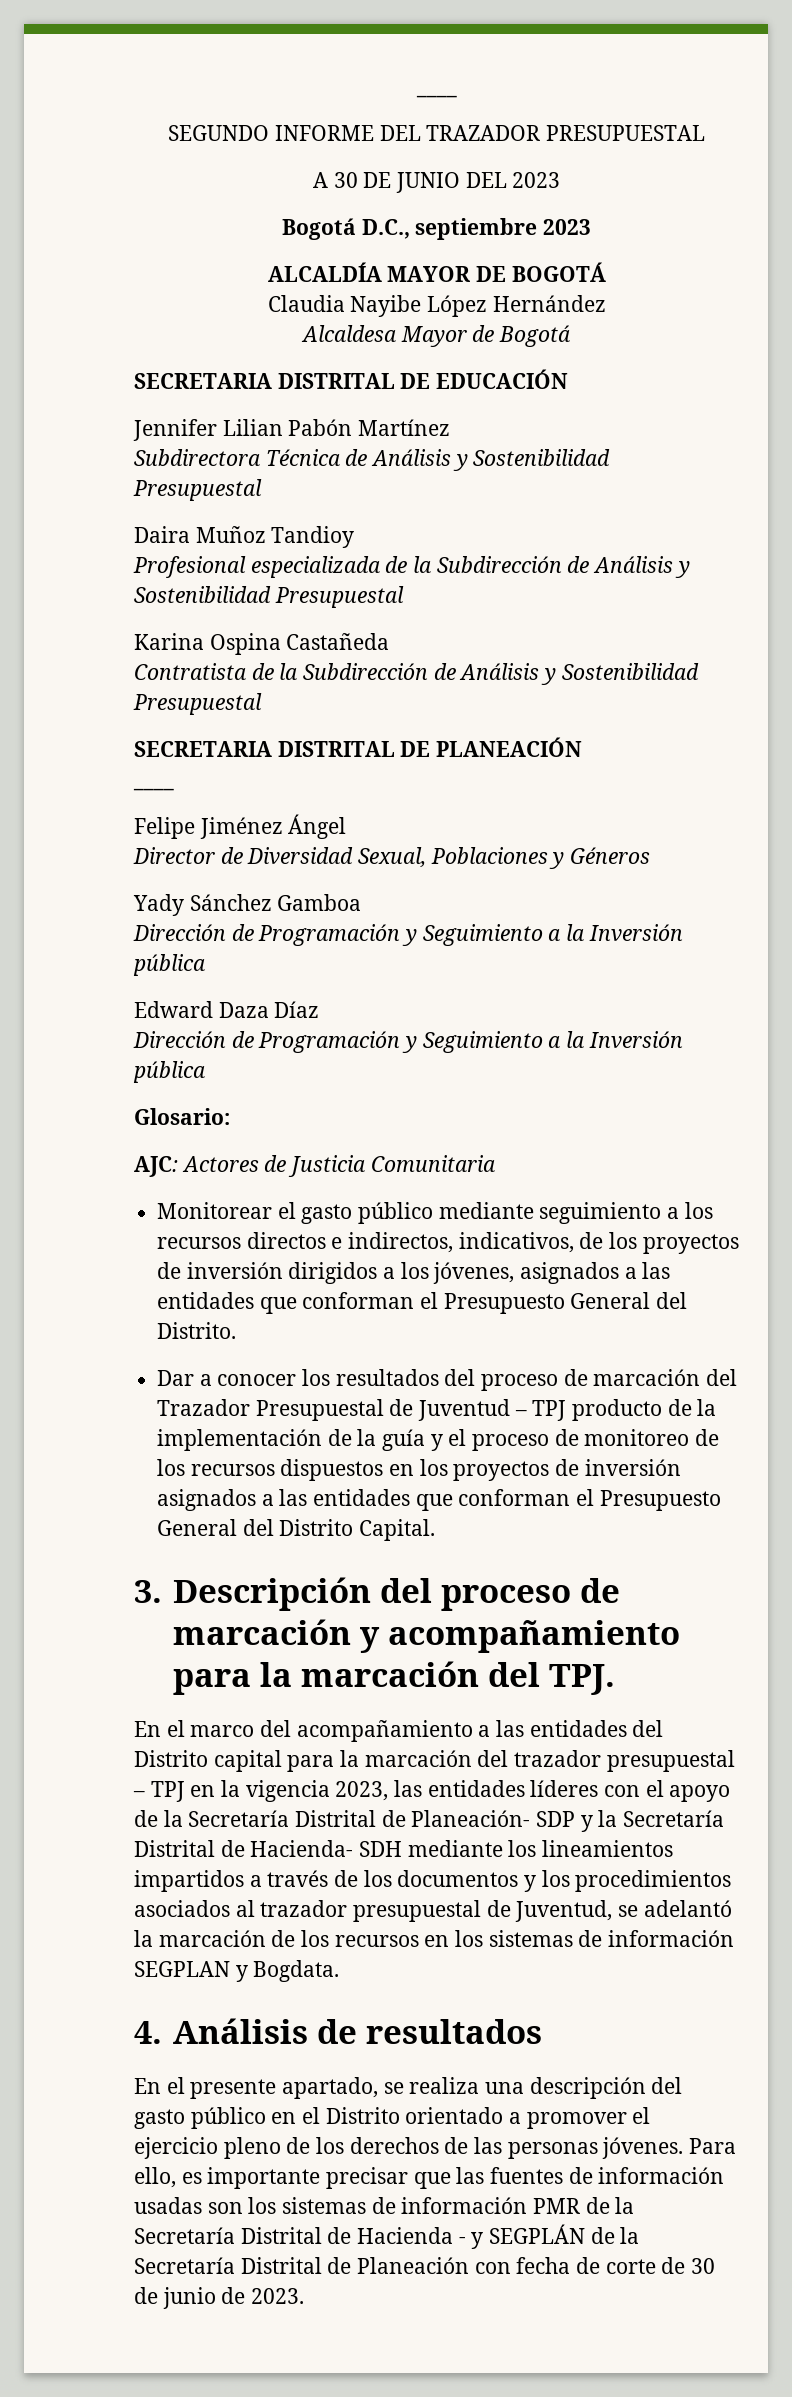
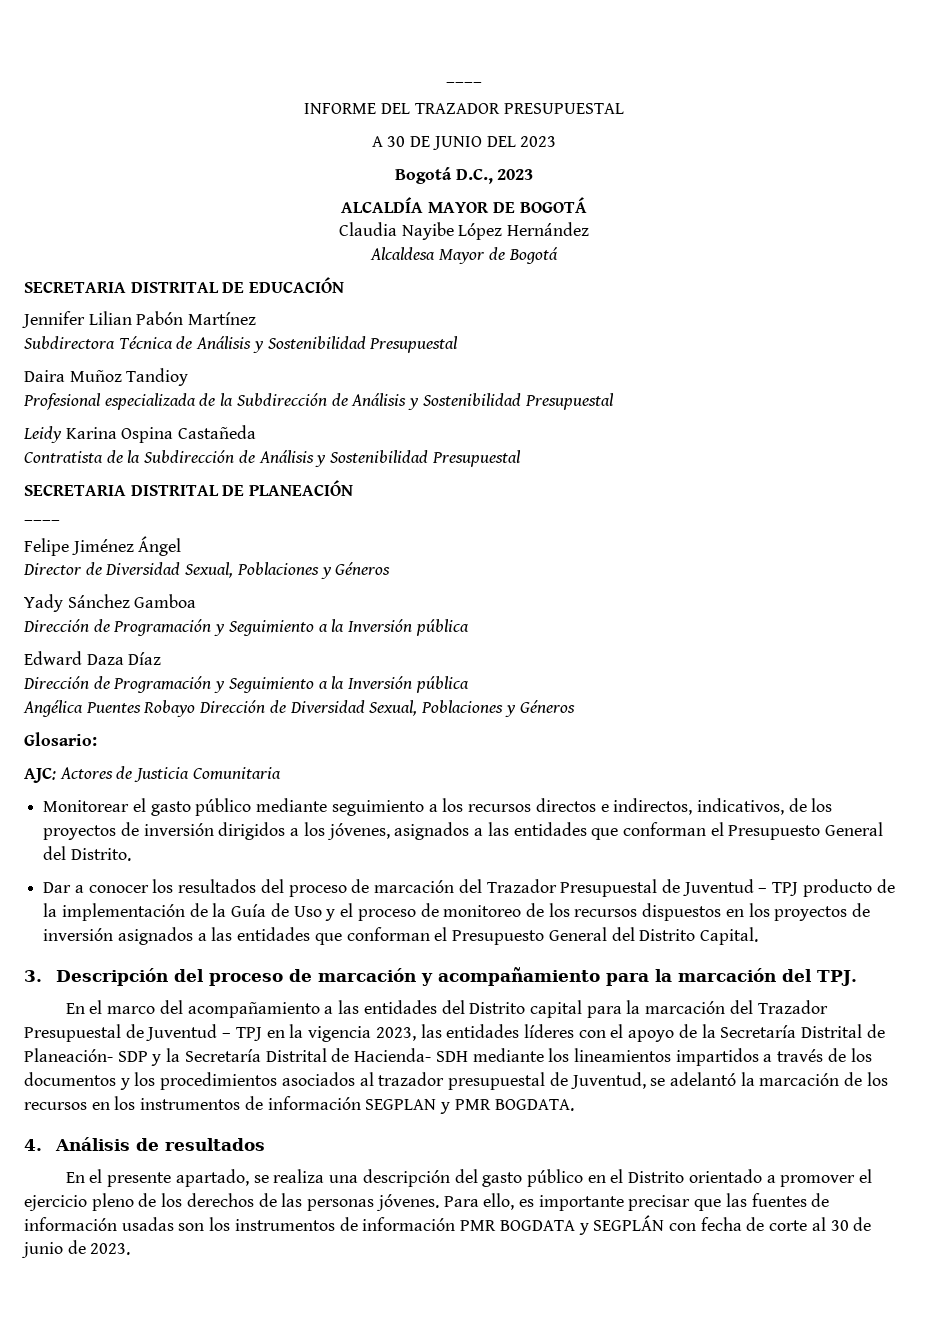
[415,94,457,98] [168,125,270,141] ____ // SEGUNDO -> [446,81,482,83] ____ //
[415,218,538,240] septiembre -> (493, 176) none
(404, 597) none -> [23,426,62,443] Leidy
(206, 1072) none -> [23,700,575,717] // Angélica Puentes Robayo Dirección de Diversidad Sexual, Poblaciones y Géneros
[382,1429,426,1451] guía -> [231,903,322,917] Guía de Uso
[514,1750,735,1772] trazador presupuestal -> [757,1000,828,1014] [24,1024,218,1042] Trazador Presupuestal de Juventud
[488,1930,573,1947] sistemas -> [140,1098,241,1110] instrumentos
[253,1960,340,1982] Bogdata. -> [454,1099,574,1111] PMR BOGDATA.
[282,2197,367,2214] sistemas -> [234,1219,335,1231] instrumentos
[585,2197,635,2214] [134,2224,640,2249] [134,2257,470,2274] de la Secretaría Distrital de Hacienda - y SEGPLÁN de la Secretaría Distrital de Planeación -> [499,1215,665,1235] BOGDATA y SEGPLÁN
[661,2257,686,2274] de -> [811,1217,826,1231] al

